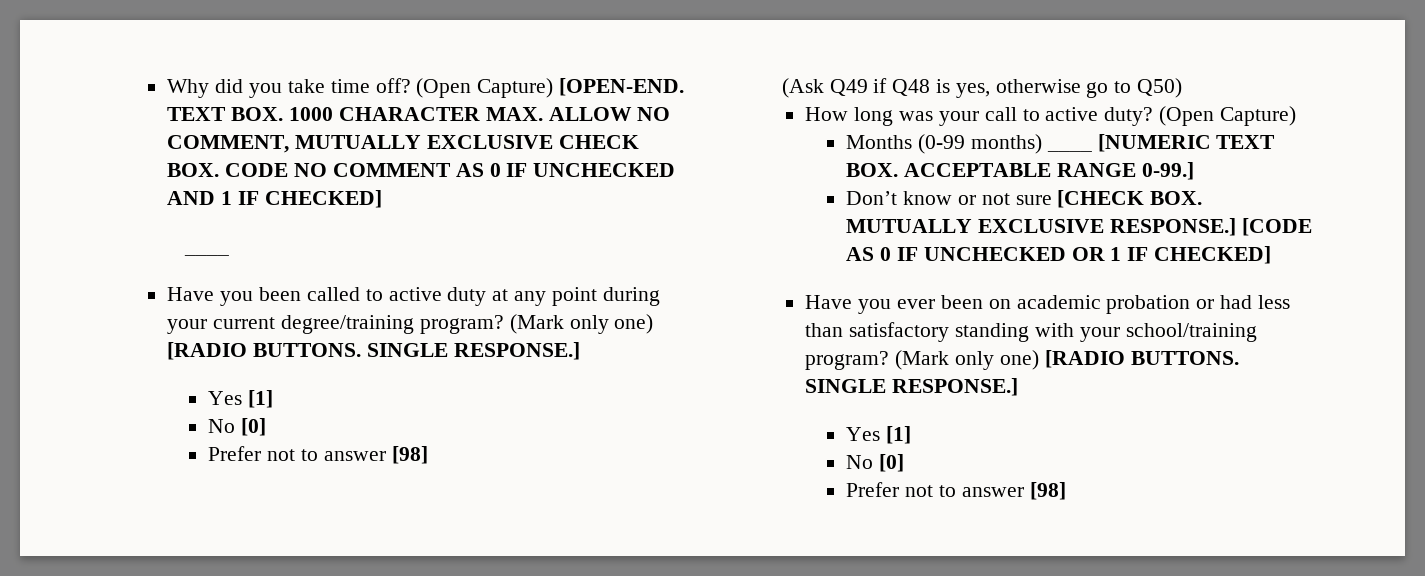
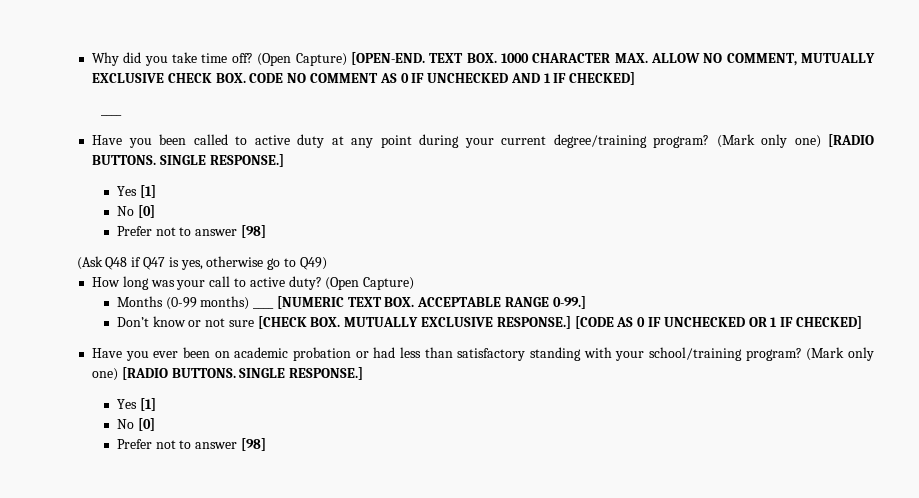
[829,78,931,96] Q49 if Q48 -> [105,257,166,270] Q48 if Q47
[1137,78,1183,98] Q50) -> [299,257,327,270] Q49)

